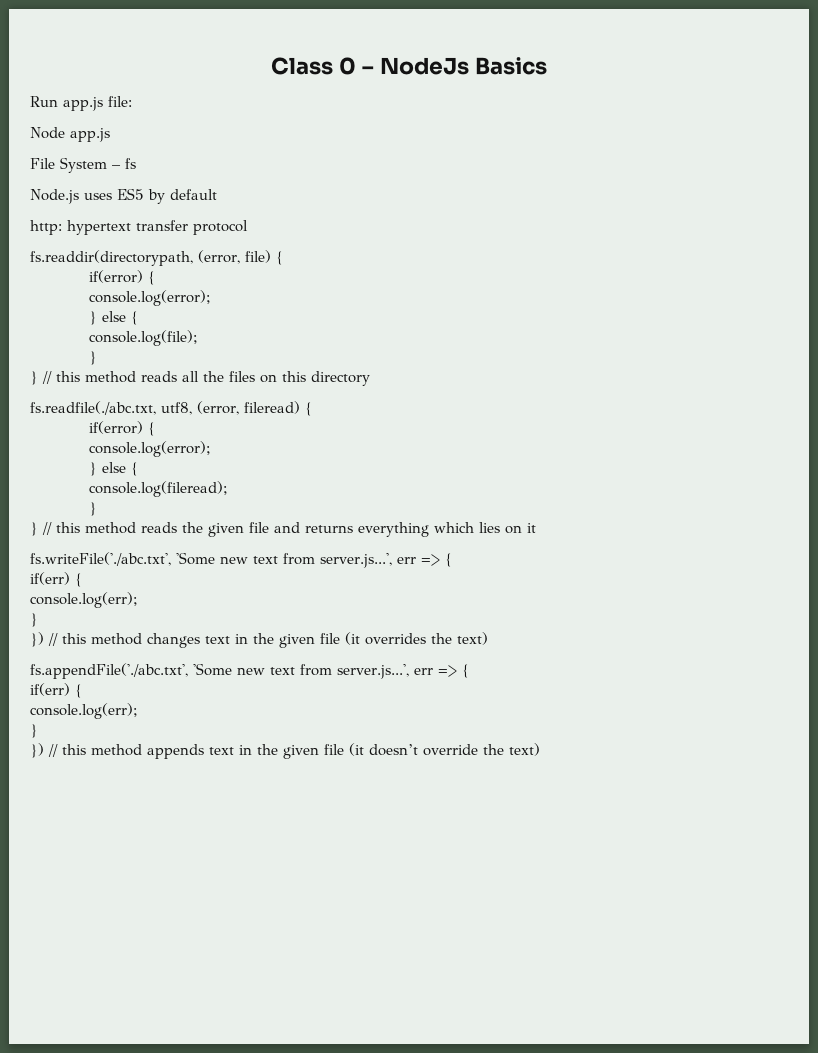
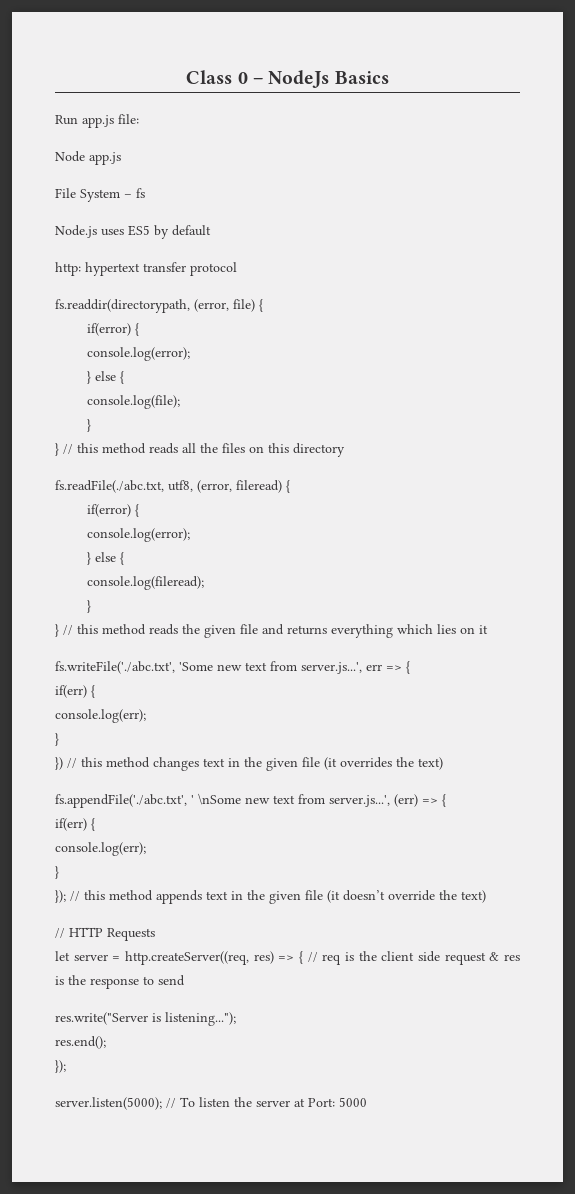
[30,401,156,415] fs.readfile(./abc.txt, -> [55,480,164,493] fs.readFile(./abc.txt,
[193,663,470,679] [30,683,83,698] [30,703,138,719] [30,724,38,738] [30,743,44,758] 'Some new text from server.js...', err => { // if(err) { // console.log(err); // } // }) -> [191,793,446,807] [55,818,95,831] [55,842,146,856] [55,866,59,879] [55,890,66,903] ' \nSome new text from server.js...', (err) => { // if(err) { // console.log(err); // } // });
(540, 749) none -> [55,927,155,941] [55,951,521,965] [55,975,185,989] [55,1012,236,1026] [55,1036,106,1049] [55,1060,66,1073] [55,1097,367,1110] // // HTTP Requests // let server = http.createServer((req, res) => { // req is the client side request & res is the response to send // res.write("Server is listening..."); // res.end(); // }); // server.listen(5000); // To listen the server at Port: 5000

